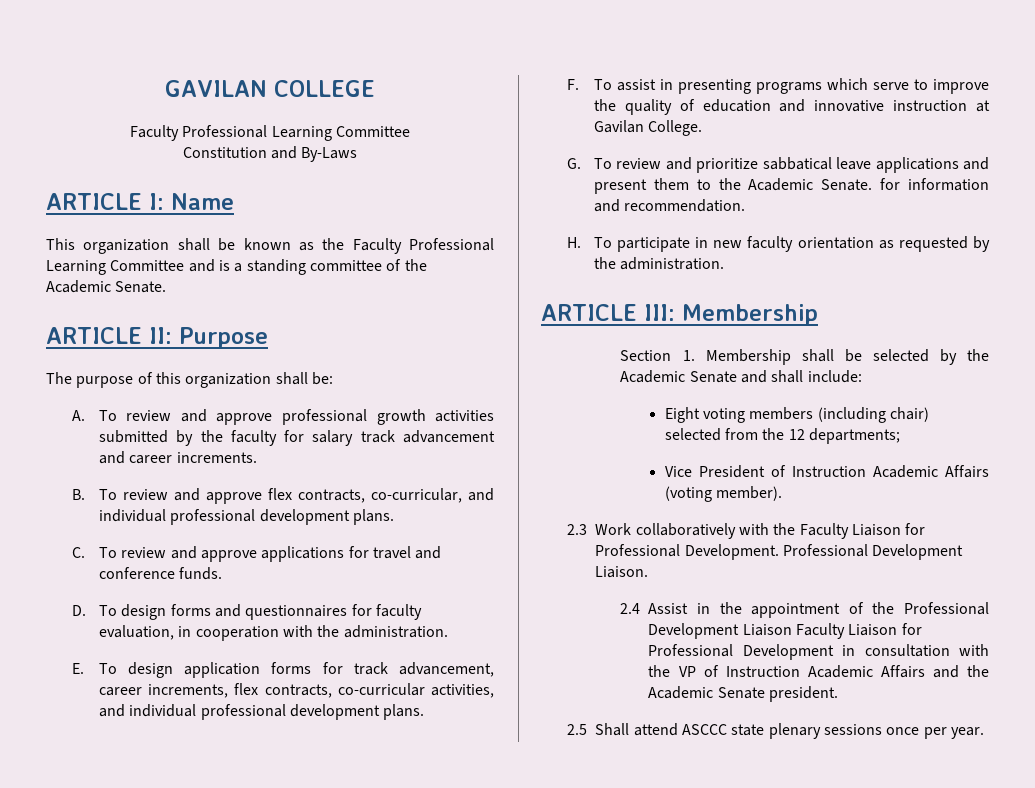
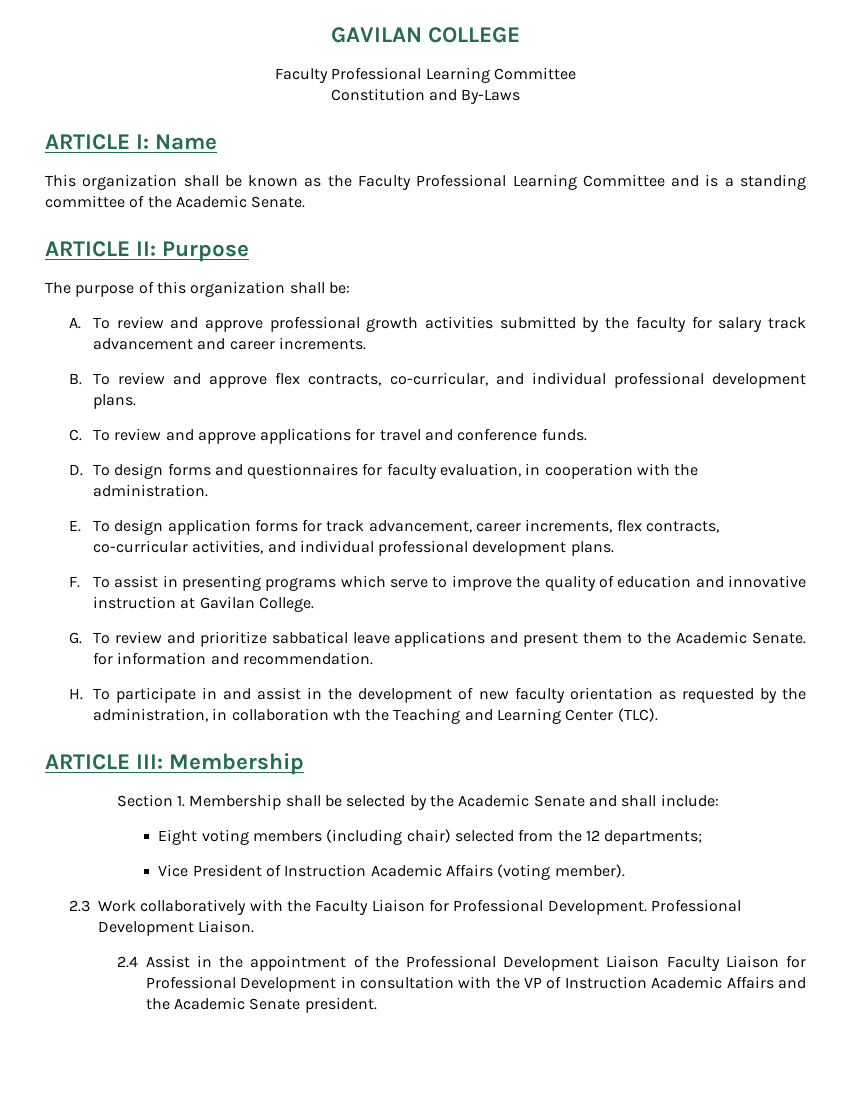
(709, 242) none -> [223,687,474,703] and assist in the development of
[620,257,725,270] administration. -> [92,708,658,724] administration, in collaboration wth the Teaching and Learning Center (TLC).
[567,723,985,739] // 2.5 Shall attend ASCCC state plenary sessions once per year. -> (377, 1005) none

